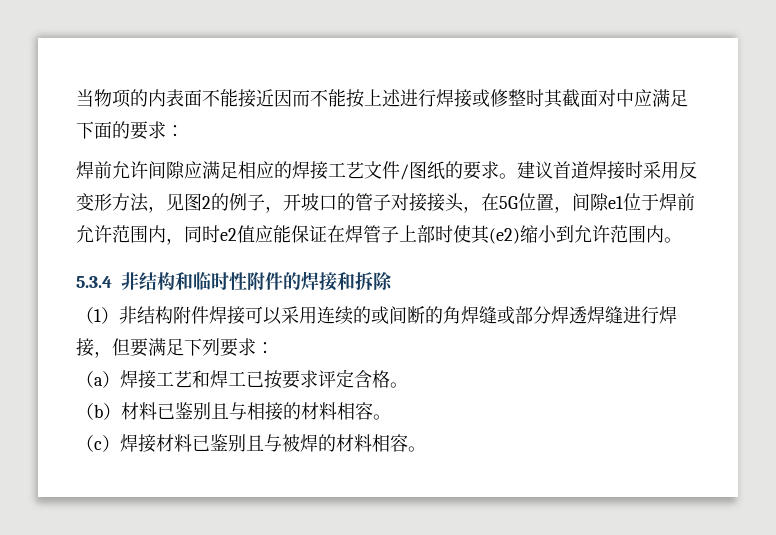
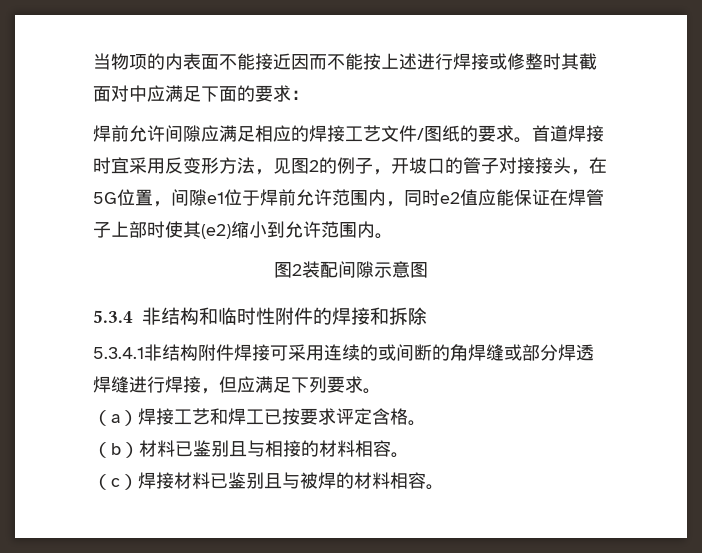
[517,161,553,179] 建议 -> (532, 140) none
(643, 170) none -> [111,157,129,174] 宜
(682, 240) none -> [274,261,428,278] // 图2装配间隙示意图
[76,307,119,324] （1） -> [93,347,144,359] 5.3.4.1
[263,307,282,325] 以 -> (288, 353) none
[130,338,148,357] 要 -> [237,376,255,393] 应
[256,342,274,354] ： -> [363,388,381,394] 。

